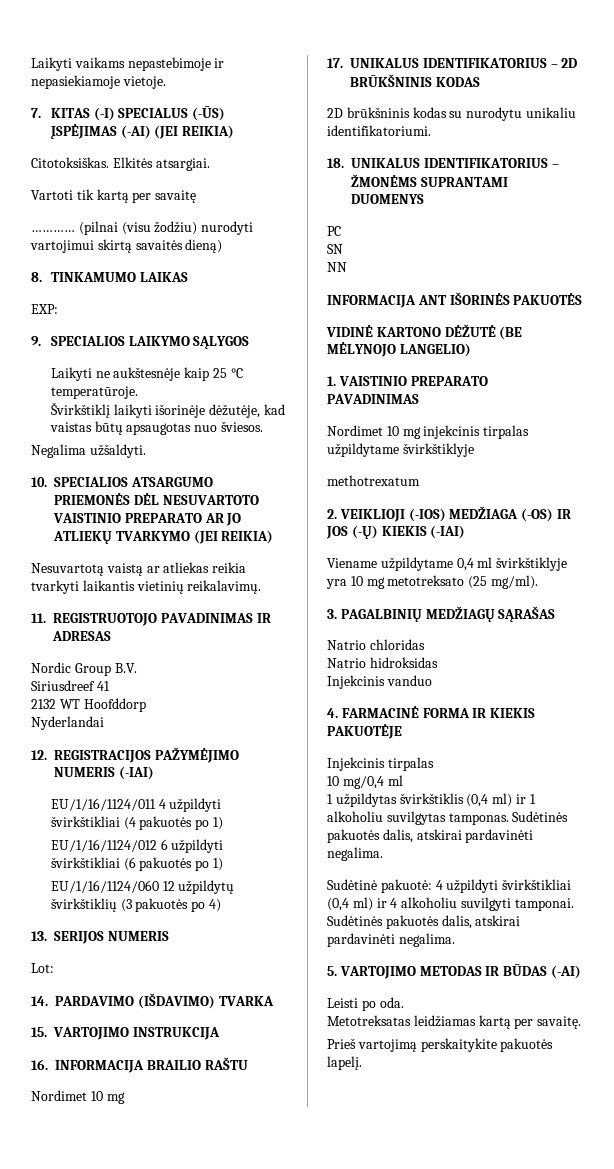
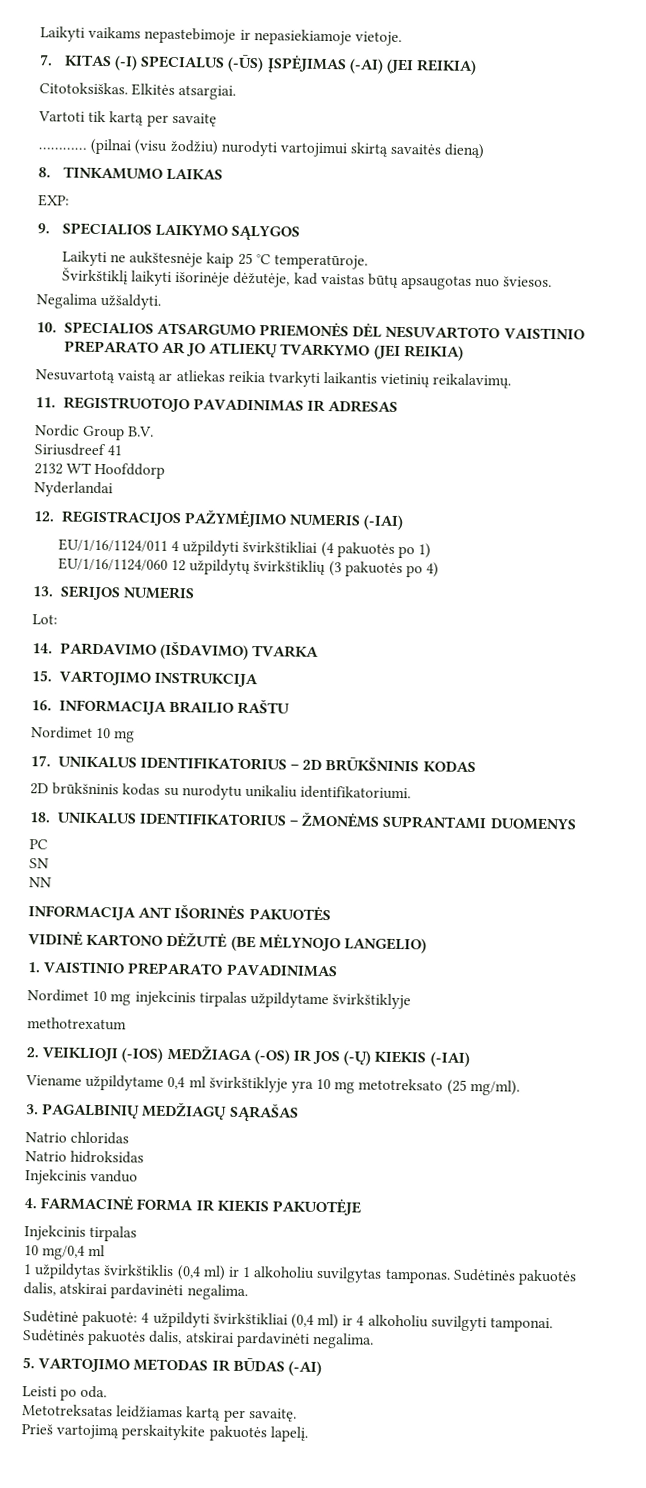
[50,839,224,853] [50,857,224,871] // EU/1/16/1124/012 6 užpildyti švirkštikliai (6 pakuotės po 1) -> (432, 551) none

